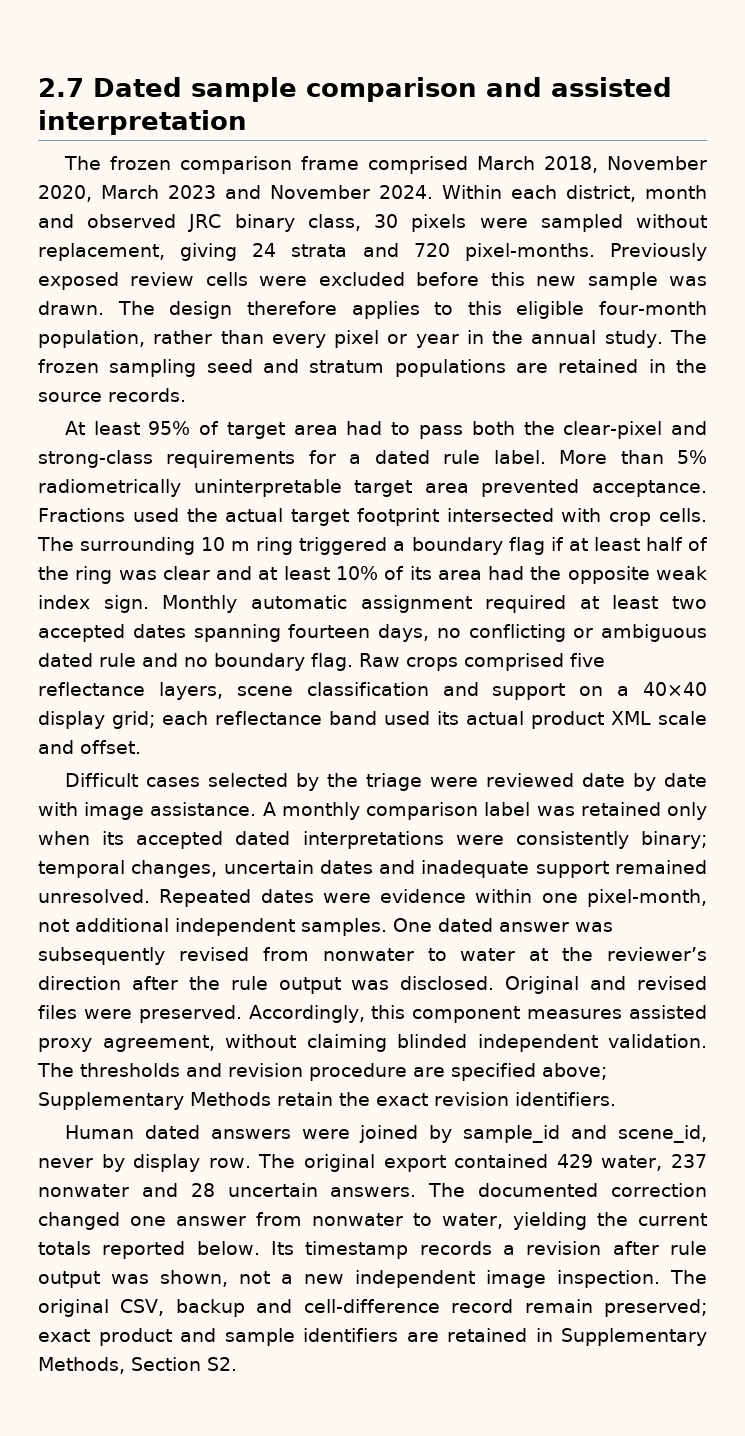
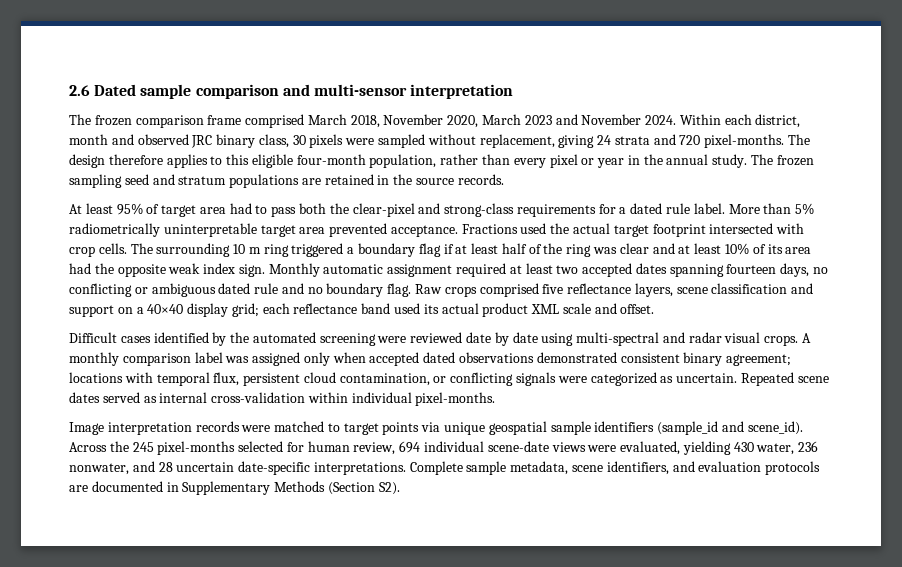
[38,78,84,97] 2.7 -> [69,85,90,96] 2.6
[551,77,672,97] assisted -> [313,84,407,96] multi-sensor
[610,243,707,261] [38,272,708,290] [38,301,104,315] Previously exposed review cells were excluded before this new sample was drawn. -> (785, 141) none
[207,773,288,787] selected -> [153,332,209,343] identified
[365,773,422,791] triage -> [252,332,376,346] automated screening
[38,802,257,820] with image assistance. -> [541,332,799,346] using multi-spectral and radar visual crops.
[580,802,661,816] retained -> [252,352,301,366] assigned
[102,831,125,845] its -> (366, 357) none
[302,831,707,849] [38,860,707,878] [38,889,708,907] [38,918,613,936] [38,947,707,965] [38,976,708,994] [38,1005,707,1023] [38,1034,707,1052] [37,1063,607,1081] [38,1092,616,1110] [64,1125,707,1143] [38,1154,707,1172] [38,1183,707,1197] [38,1212,707,1230] [38,1241,708,1259] [38,1270,707,1288] [38,1299,708,1317] [38,1328,707,1346] [38,1357,237,1374] interpretations were consistently binary; temporal changes, uncertain dates and inadequate support remained unresolved. Repeated dates were evidence within one pixel-month, not additional independent samples. One dated answer was subsequently revised from nonwater to water at the reviewer’s direction after the rule output was disclosed. Original and revised files were preserved. Accordingly, this component measures assisted proxy agreement, without claiming blinded independent validation. The thresholds and revision procedure are specified above; Supplementary Methods retain the exact revision identifiers. // Human dated answers were joined by sample_id and scene_id, never by display row. The original export contained 429 water, 237 nonwater and 28 uncertain answers. The documented correction changed one answer from nonwater to water, yielding the current totals reported below. Its timestamp records a revision after rule output was shown, not a new independent image inspection. The original CSV, backup and cell-difference record remain preserved; exact product and sample identifiers are retained in Supplementary Methods, Section S2. -> [459,352,792,366] [69,372,829,386] [69,392,496,406] [69,421,803,435] [69,441,819,455] [69,461,821,475] [69,481,400,495] observations demonstrated consistent binary agreement; locations with temporal flux, persistent cloud contamination, or conflicting signals were categorized as uncertain. Repeated scene dates served as internal cross-validation within individual pixel-months. // Image interpretation records were matched to target points via unique geospatial sample identifiers (sample_id and scene_id). Across the 245 pixel-months selected for human review, 694 individual scene-date views were evaluated, yielding 430 water, 236 nonwater, and 28 uncertain date-specific interpretations. Complete sample metadata, scene identifiers, and evaluation protocols are documented in Supplementary Methods (Section S2).

